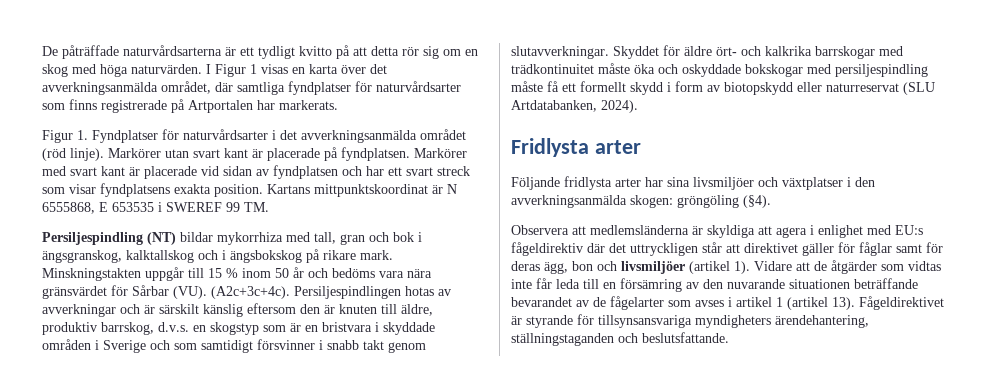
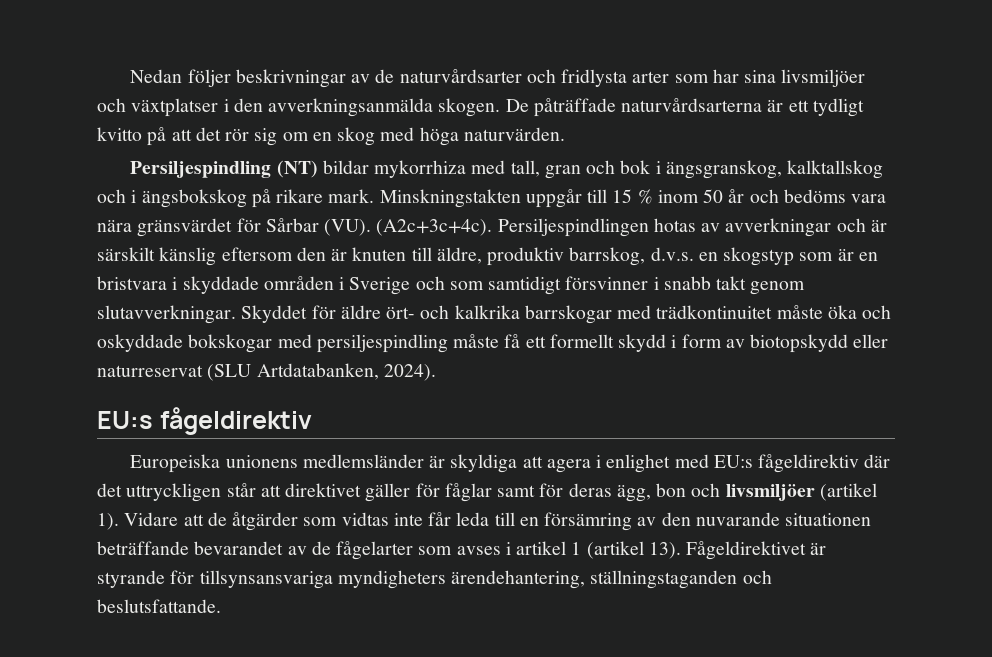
(42, 51) none -> [130,69,866,88] [97,98,501,117] Nedan följer beskrivningar av de naturvårdsarter och fridlysta arter som har sina livsmiljöer och växtplatser i den avverkningsanmälda skogen.
[371,46,399,56] detta -> [195,127,221,141] det
[206,64,387,77] [42,81,461,95] [42,99,338,113] [42,129,466,143] [42,147,467,161] [42,165,470,179] [42,183,457,197] [42,202,269,214] I Figur 1 visas en karta över det avverkningsanmälda området, där samtliga fyndplatser för naturvårdsarter som finns registrerade på Artportalen har markerats. // Figur 1. Fyndplatser för naturvårdsarter i det avverkningsanmälda området (röd linje). Markörer utan svart kant är placerade på fyndplatsen. Markörer med svart kant är placerade vid sidan av fyndplatsen och har ett svart streck som visar fyndplatsens exakta position. Kartans mittpunktskoordinat är N 6555868, E 653535 i SWEREF 99 TM. -> (565, 134) none
[511,138,641,157] [511,176,875,190] [511,195,771,208] [511,225,689,235] Fridlysta arter // Följande fridlysta arter har sina livsmiljöer och växtplatser i den avverkningsanmälda skogen: gröngöling (§4). // Observera att medlemsländerna -> [97,407,312,435] [130,454,424,473] EU:s fågeldirektiv // Europeiska unionens medlemsländer

